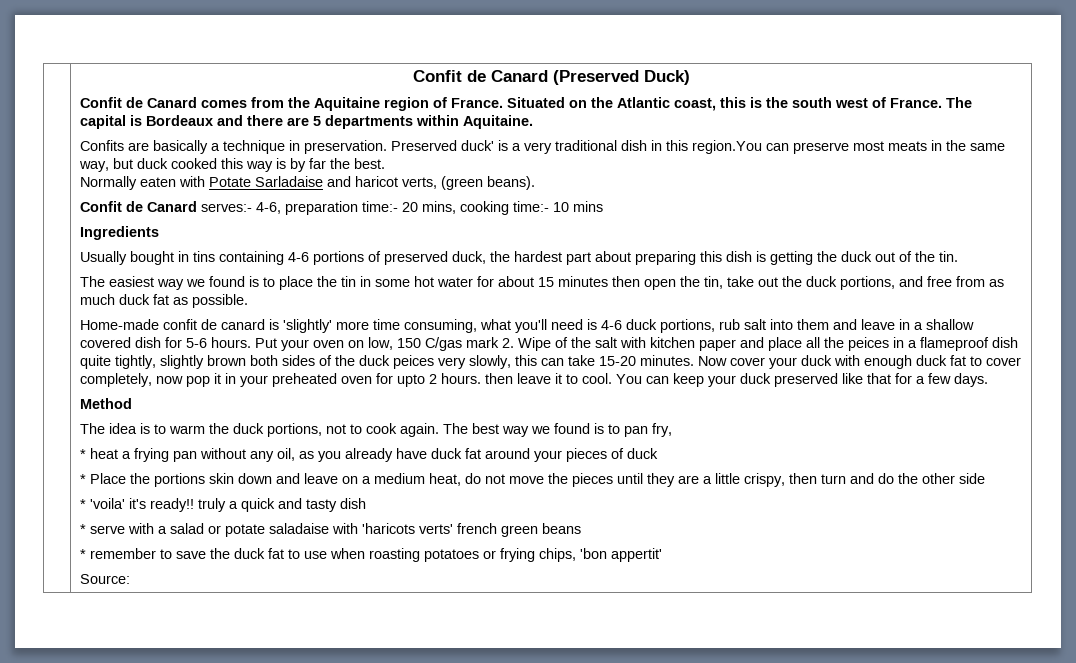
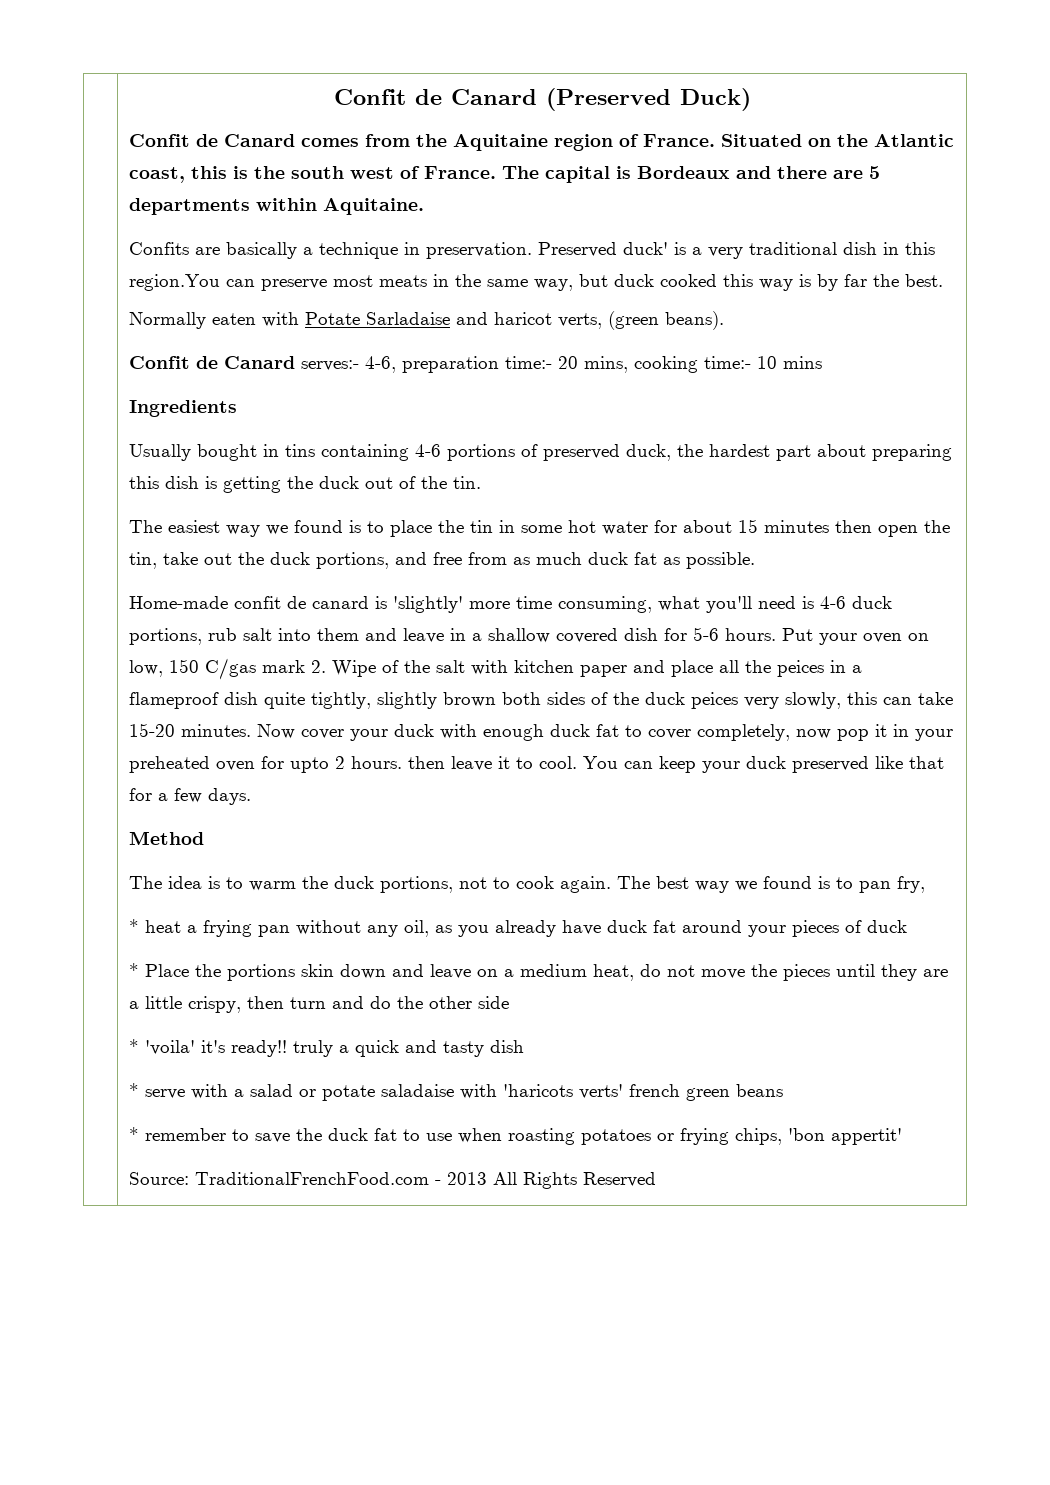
(131, 579) none -> [195,1172,657,1189] TraditionalFrenchFood.com - 2013 All Rights Reserved

